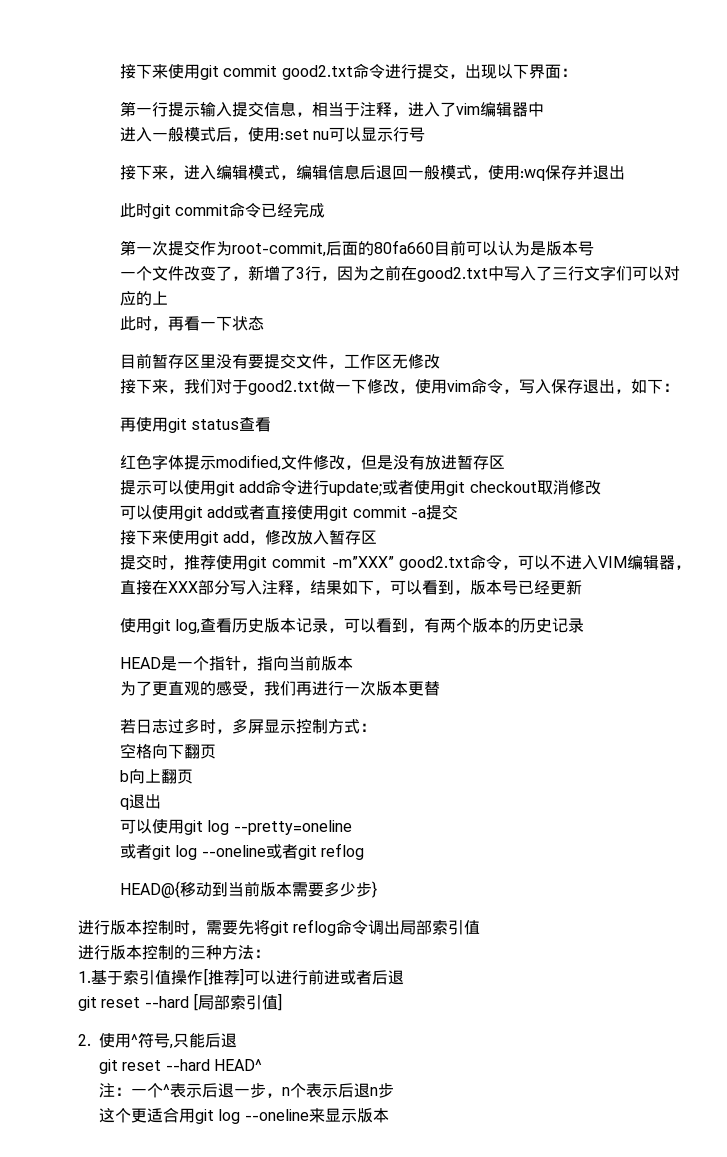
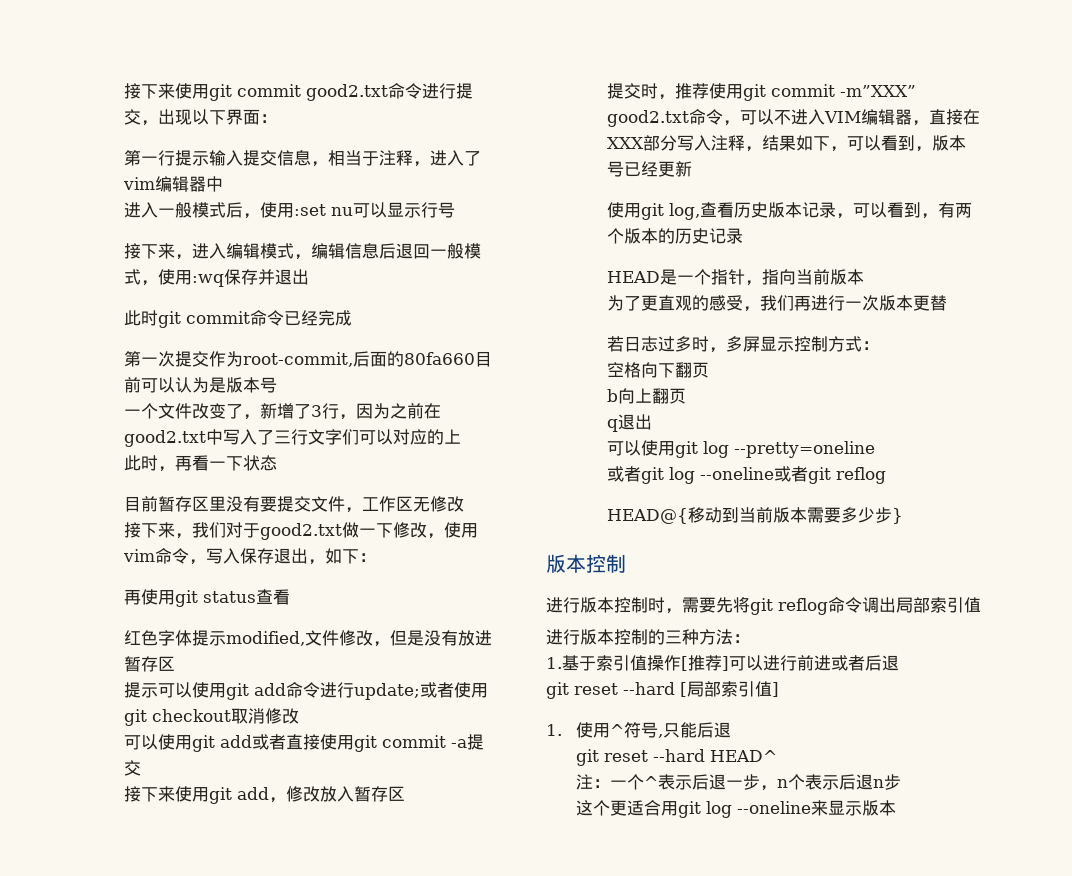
(378, 889) none -> [546,554,626,573] // 版本控制
[78,1034,91,1046] 2. -> [546,724,562,736] 1.

